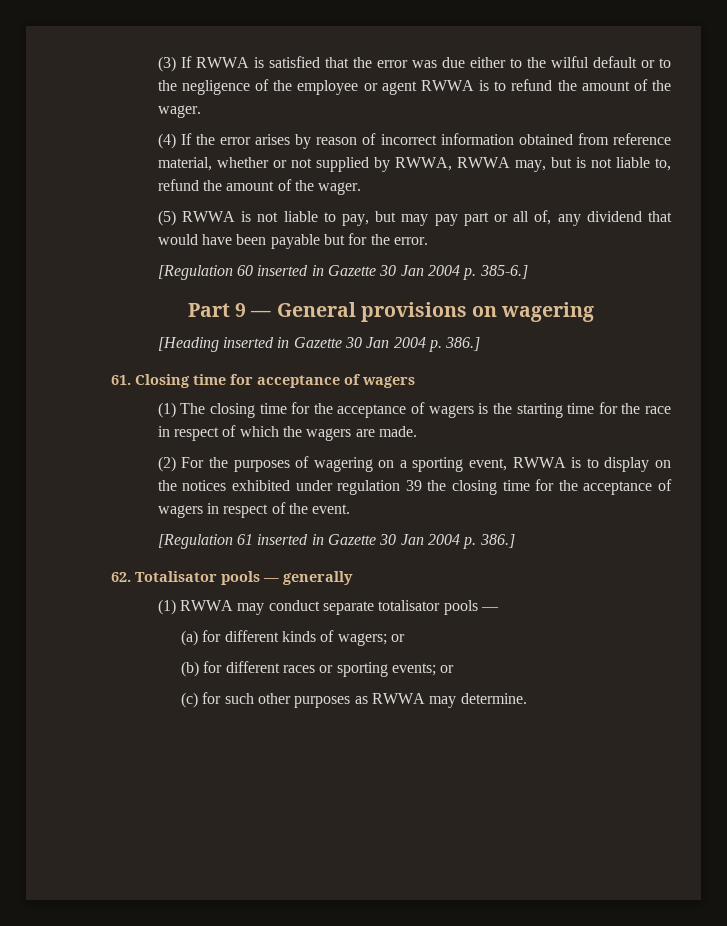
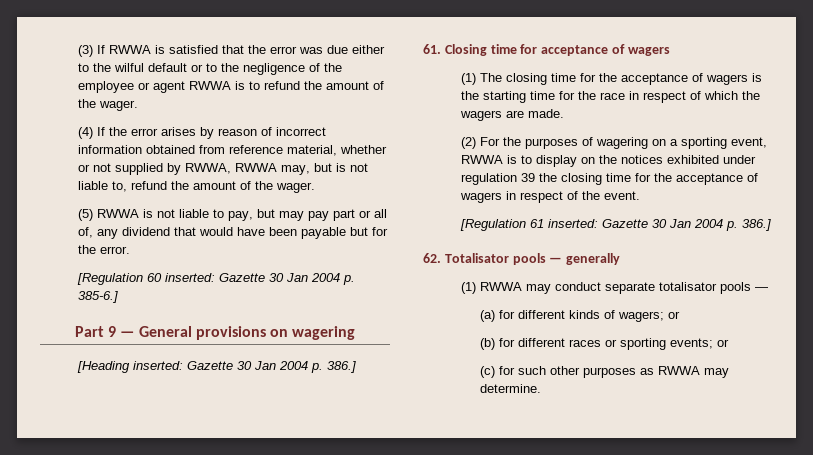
[257,265,324,276] inserted in -> [165,273,216,282] inserted:
[223,337,290,348] inserted in -> [133,361,184,370] inserted:
[257,534,324,545] inserted in -> [548,219,599,228] inserted:

